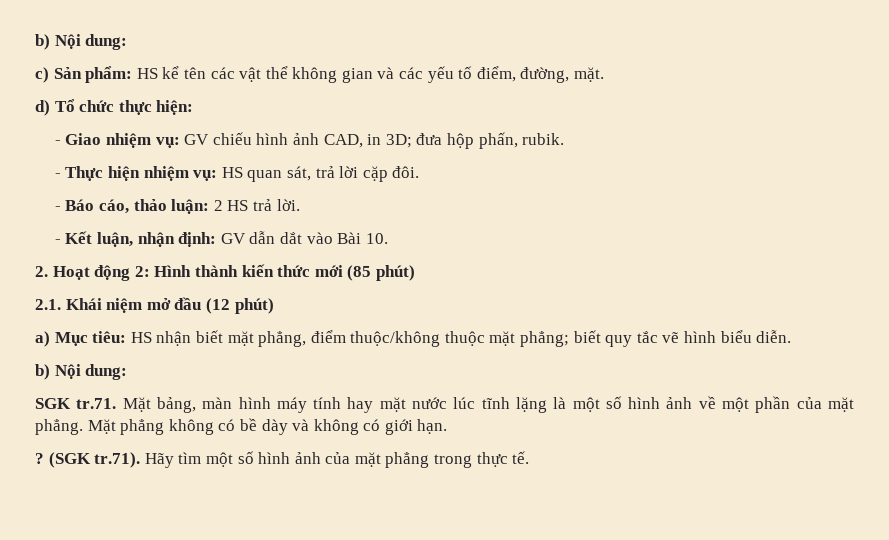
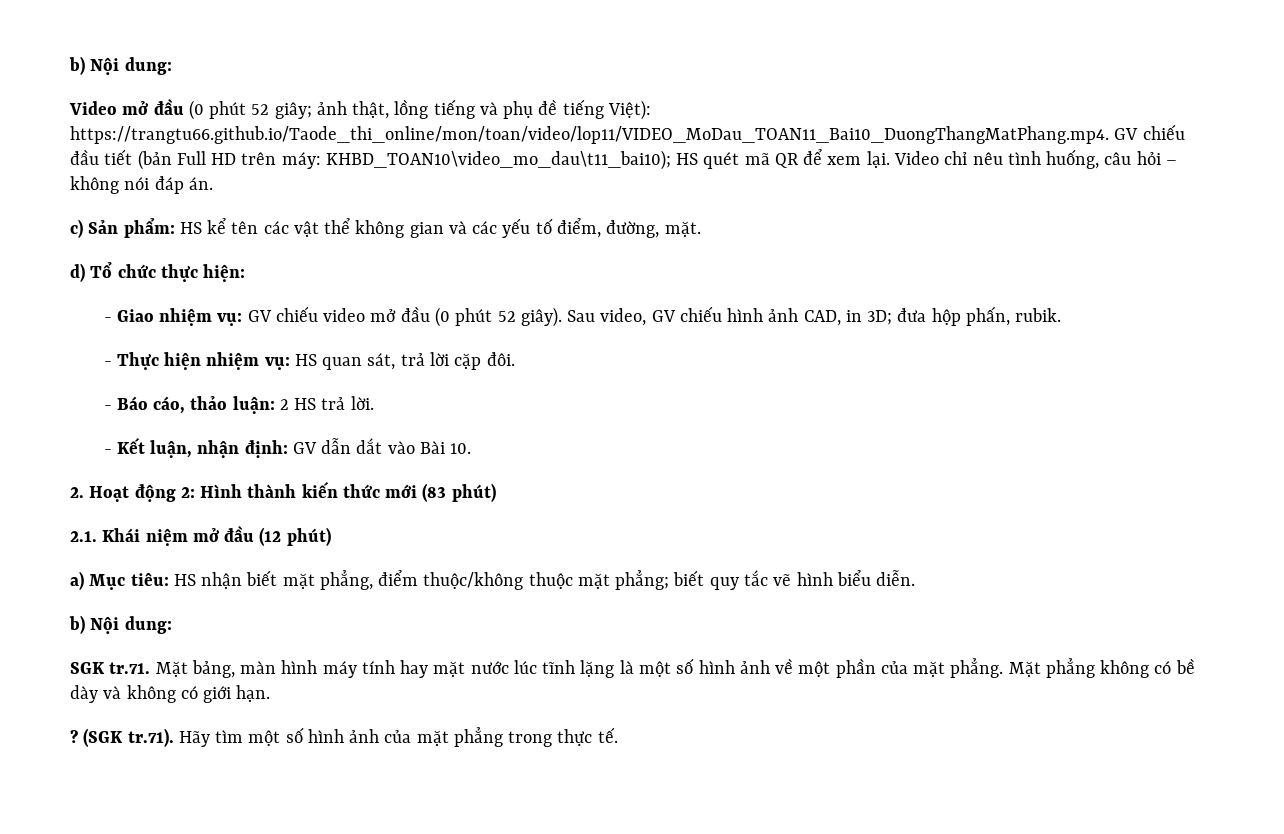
[35,34,128,50] b) Nội dung: -> [69,56,172,75] [69,99,651,120] [70,124,1185,144] [70,149,1177,170] [70,176,213,194] b) Nội dung: // Video mở đầu (0 phút 52 giây; ảnh thật, lồng tiếng và phụ đề tiếng Việt): https://trangtu66.github.io/Taode_thi_online/mon/toan/video/lop11/VIDEO_MoDau_TOAN11_Bai10_DuongThangMatPhang.mp4. GV chiếu đầu tiết (bản Full HD trên máy: KHBD_TOAN10\video_mo_dau\t11_bai10); HS quét mã QR để xem lại. Video chỉ nêu tình huống, câu hỏi – không nói đáp án.
(252, 138) none -> [323,306,722,327] video mở đầu (0 phút 52 giây). Sau video, GV chiếu
[347,265,372,281] (85 -> [422,483,447,502] (83

